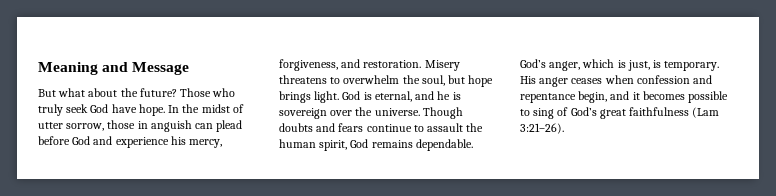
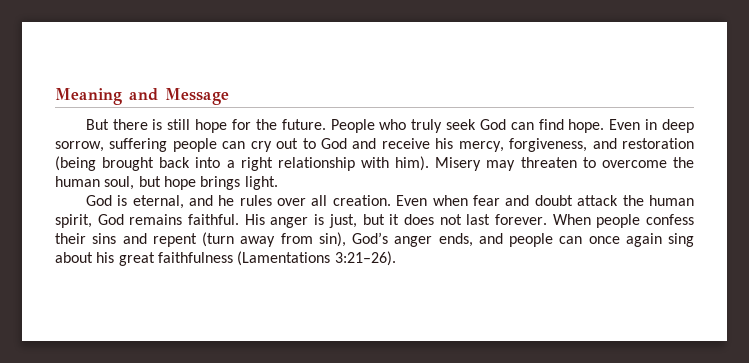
[58,88,236,97] [38,104,244,116] [38,120,243,132] [38,136,70,145] what about the future? Those who truly seek God have hope. In the midst of utter sorrow, those in anguish can plead before -> [112,119,694,133] [55,138,316,152] there is still hope for the future. People who truly seek God can find hope. Even in deep sorrow, suffering people can cry out to
[115,137,169,148] experience -> [381,138,430,149] receive
[363,60,460,71] [279,75,420,84] restoration. Misery threatens to overwhelm the -> [622,138,695,149] [55,156,694,171] [55,176,100,187] restoration (being brought back into a right relationship with him). Misery may threaten to overcome the human
(340, 97) none -> (278, 183) //
[452,92,461,100] [279,107,463,119] [279,123,464,132] is sovereign over the universe. Though doubts and fears continue to assault -> [239,195,619,206] rules over all creation. Even when fear and doubt attack
[415,139,473,151] [520,59,720,71] [520,75,713,87] [520,91,729,103] [520,107,597,119] dependable. God’s anger, which is just, is temporary. His anger ceases when confession and repentance begin, and it becomes possible to sing of God’s -> [188,214,694,228] [55,232,694,247] [55,252,115,263] faithful. His anger is just, but it does not last forever. When people confess their sins and repent (turn away from sin), God’s anger ends, and people can once again sing about his
[692,107,720,118] (Lam -> [237,251,331,266] (Lamentations

